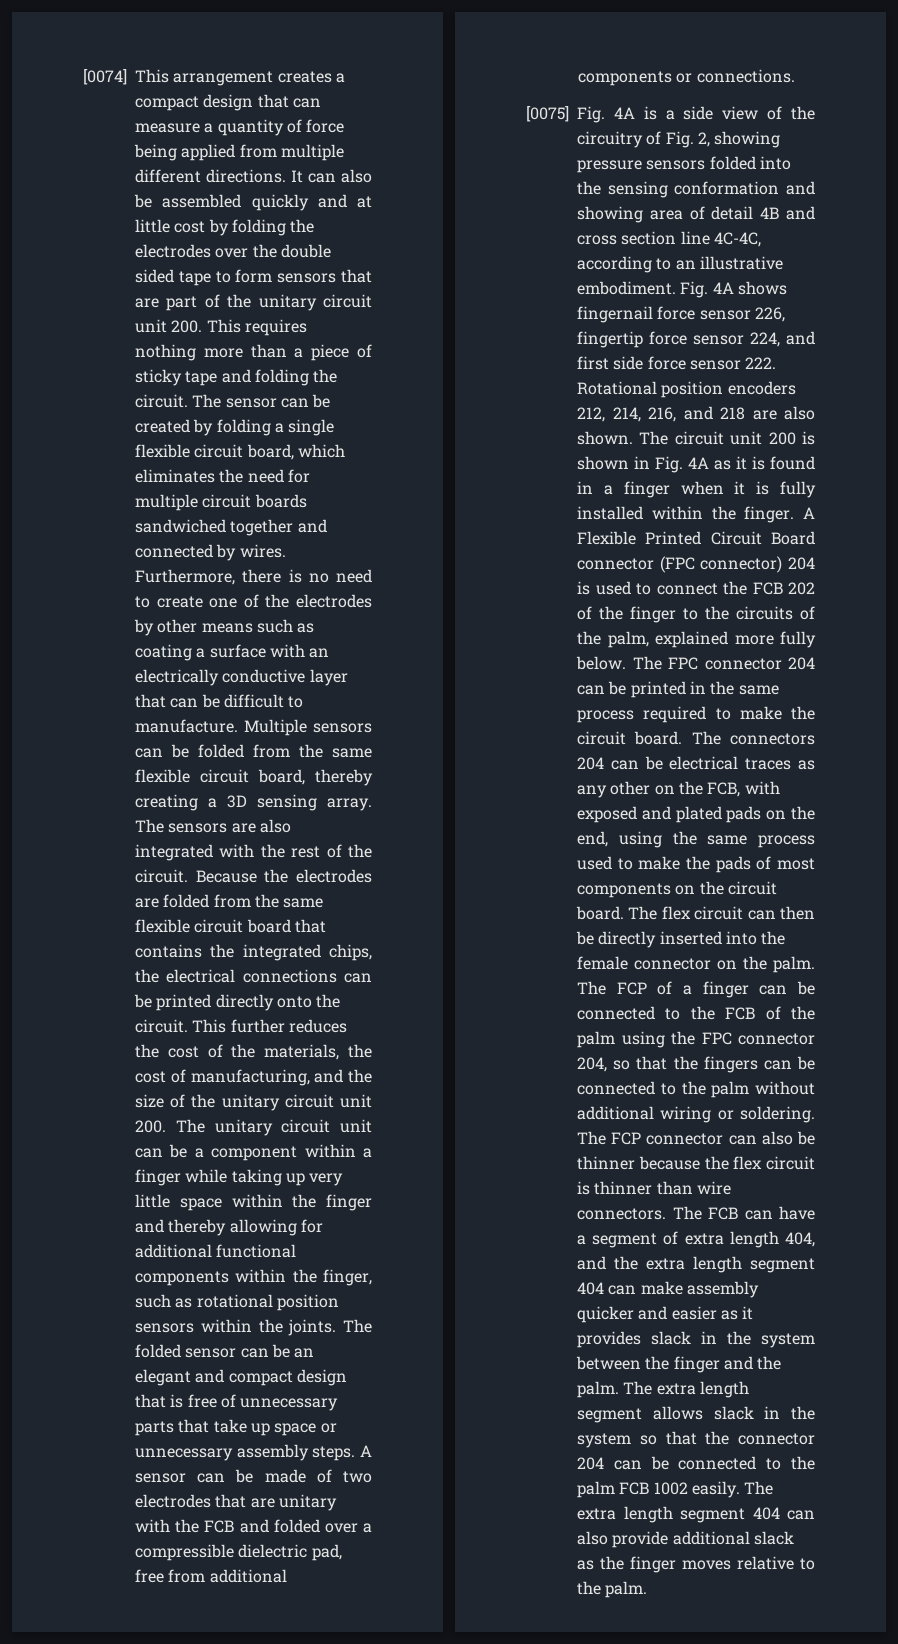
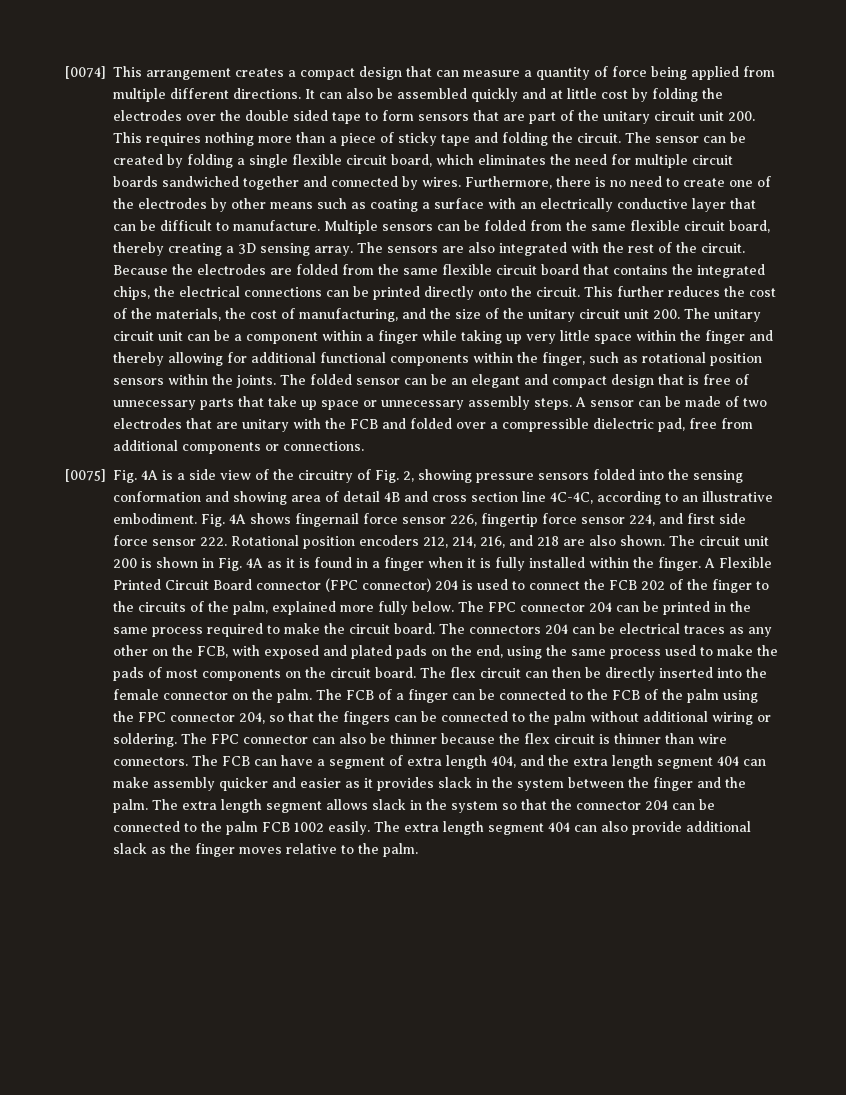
[616,982,647,995] FCP -> [346,690,374,700] FCB
[611,1132,642,1145] FCP -> [211,734,239,744] FPC

